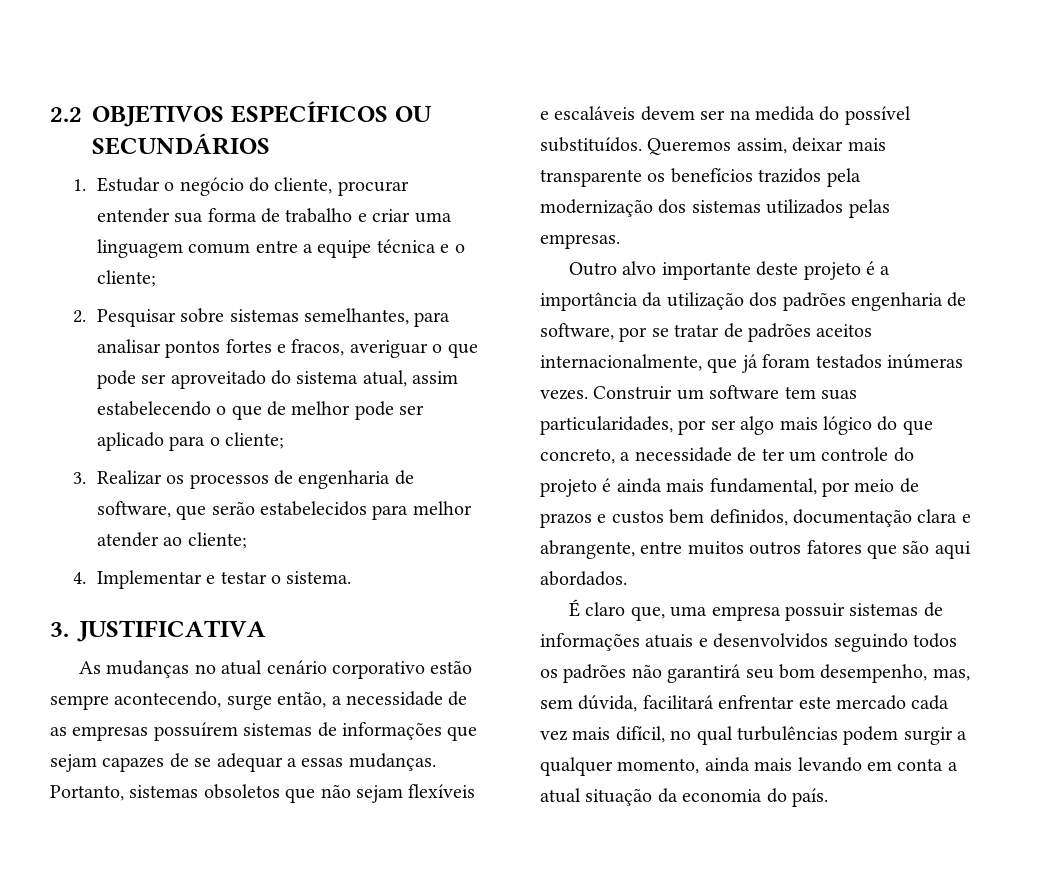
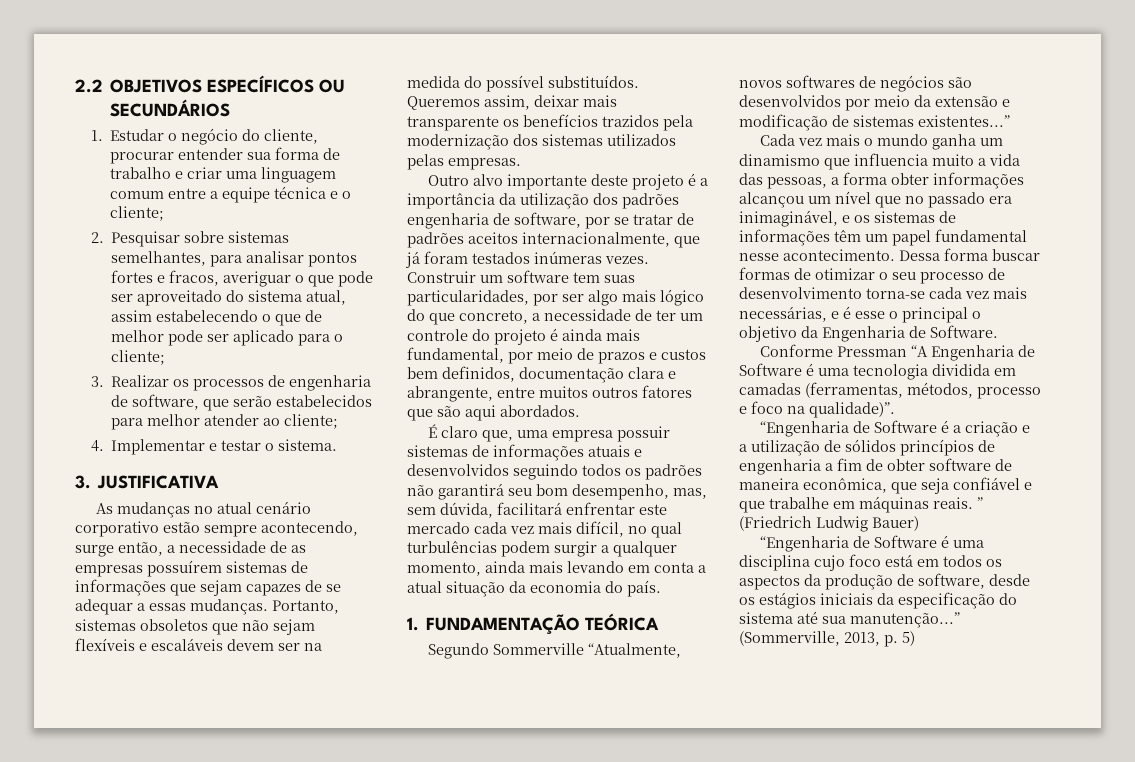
(828, 797) none -> [407,613,660,635] [427,643,681,659] [739,75,972,92] [739,95,1010,111] [739,114,1010,131] [759,134,1003,150] [739,153,1020,170] [739,172,1024,189] [739,191,1012,208] [739,210,956,227] [739,229,1027,246] [739,248,1040,261] [739,267,1005,284] [739,287,1027,299] [739,306,981,323] [739,325,998,342] [759,344,1035,361] [739,363,1016,380] [739,382,1041,399] [739,401,895,418] [759,420,1030,437] [739,439,995,456] [739,458,1012,475] [739,477,1032,494] [739,496,983,513] [739,516,919,532] [759,535,984,552] [739,554,1002,571] [739,573,1030,590] [739,592,1017,609] [739,611,960,628] [739,631,915,647] // 1. FUNDAMENTAÇÃO TEÓRICA // Segundo Sommerville “Atualmente, novos softwares de negócios são desenvolvidos por meio da extensão e modificação de sistemas existentes...” // Cada vez mais o mundo ganha um dinamismo que influencia muito a vida das pessoas, a forma obter informações alcançou um nível que no passado era inimaginável, e os sistemas de informações têm um papel fundamental nesse acontecimento. Dessa forma buscar formas de otimizar o seu processo de desenvolvimento torna-se cada vez mais necessárias, e é esse o principal o objetivo da Engenharia de Software. // Conforme Pressman “A Engenharia de Software é uma tecnologia dividida em camadas (ferramentas, métodos, processo e foco na qualidade)”. // “Engenharia de Software é a criação e a utilização de sólidos princípios de engenharia a fim de obter software de maneira econômica, que seja confiável e que trabalhe em máquinas reais. ” (Friedrich Ludwig Bauer) // “Engenharia de Software é uma disciplina cujo foco está em todos os aspectos da produção de software, desde os estágios iniciais da especificação do sistema até sua manutenção...” (Sommerville, 2013, p. 5)

